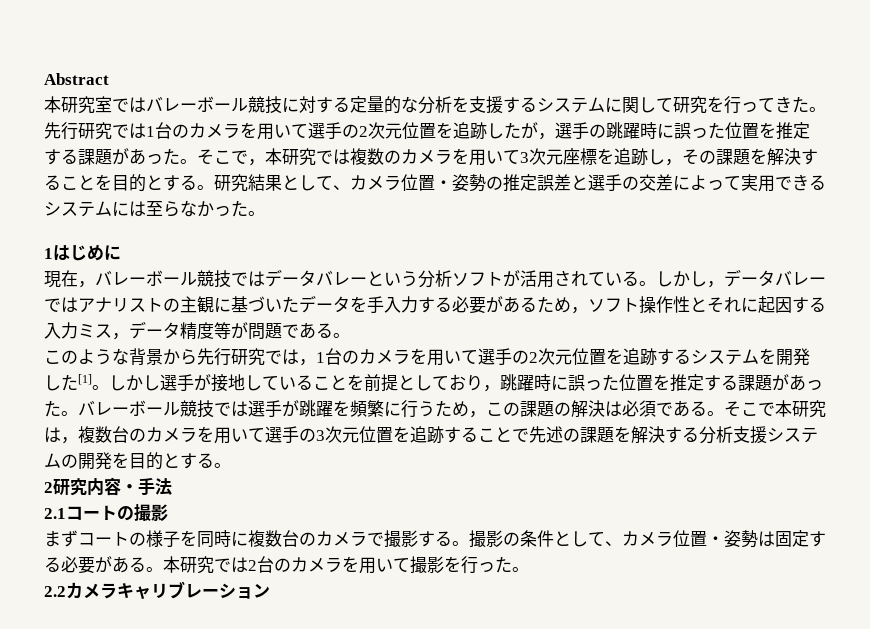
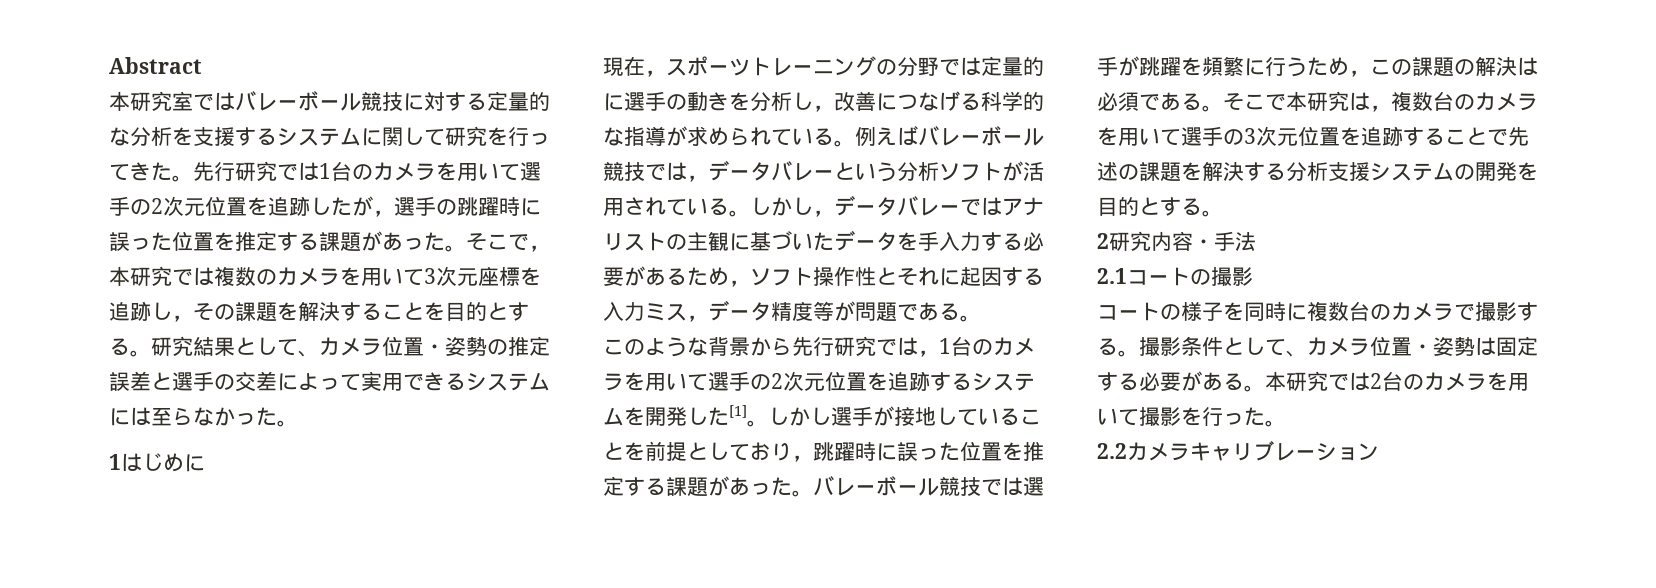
[95,270,265,288] バレーボール競技では -> [666,56,1044,76] [603,91,1044,112] [603,126,1044,147] [603,161,708,182] スポーツトレーニングの分野では定量的に選手の動きを分析し，改善につなげる科学的な指導が求められている。例えばバレーボール競技では，
[44,530,78,547] まず -> (1253, 276) none
[503,532,520,546] の -> (1181, 346) none

